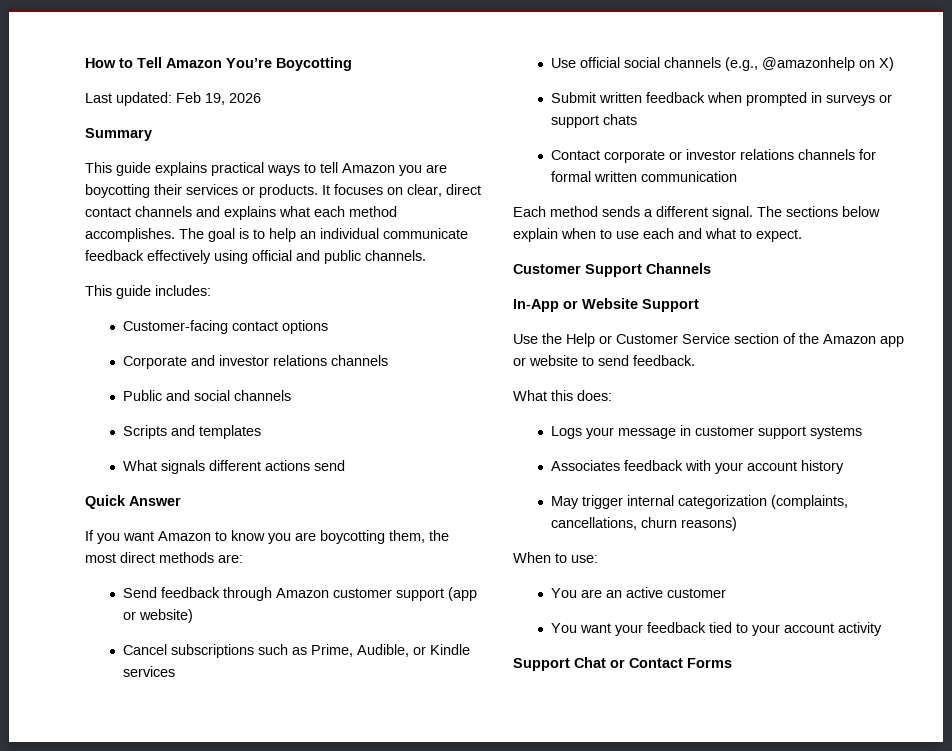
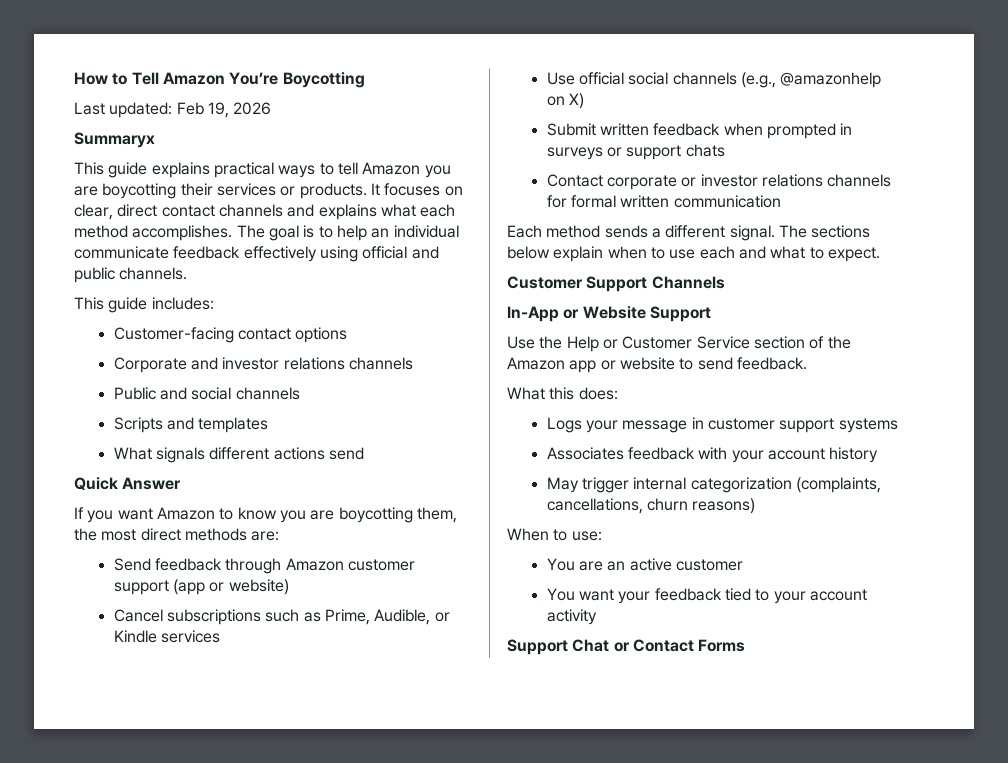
[85,128,152,141] Summary -> [74,132,155,148] Summaryx

